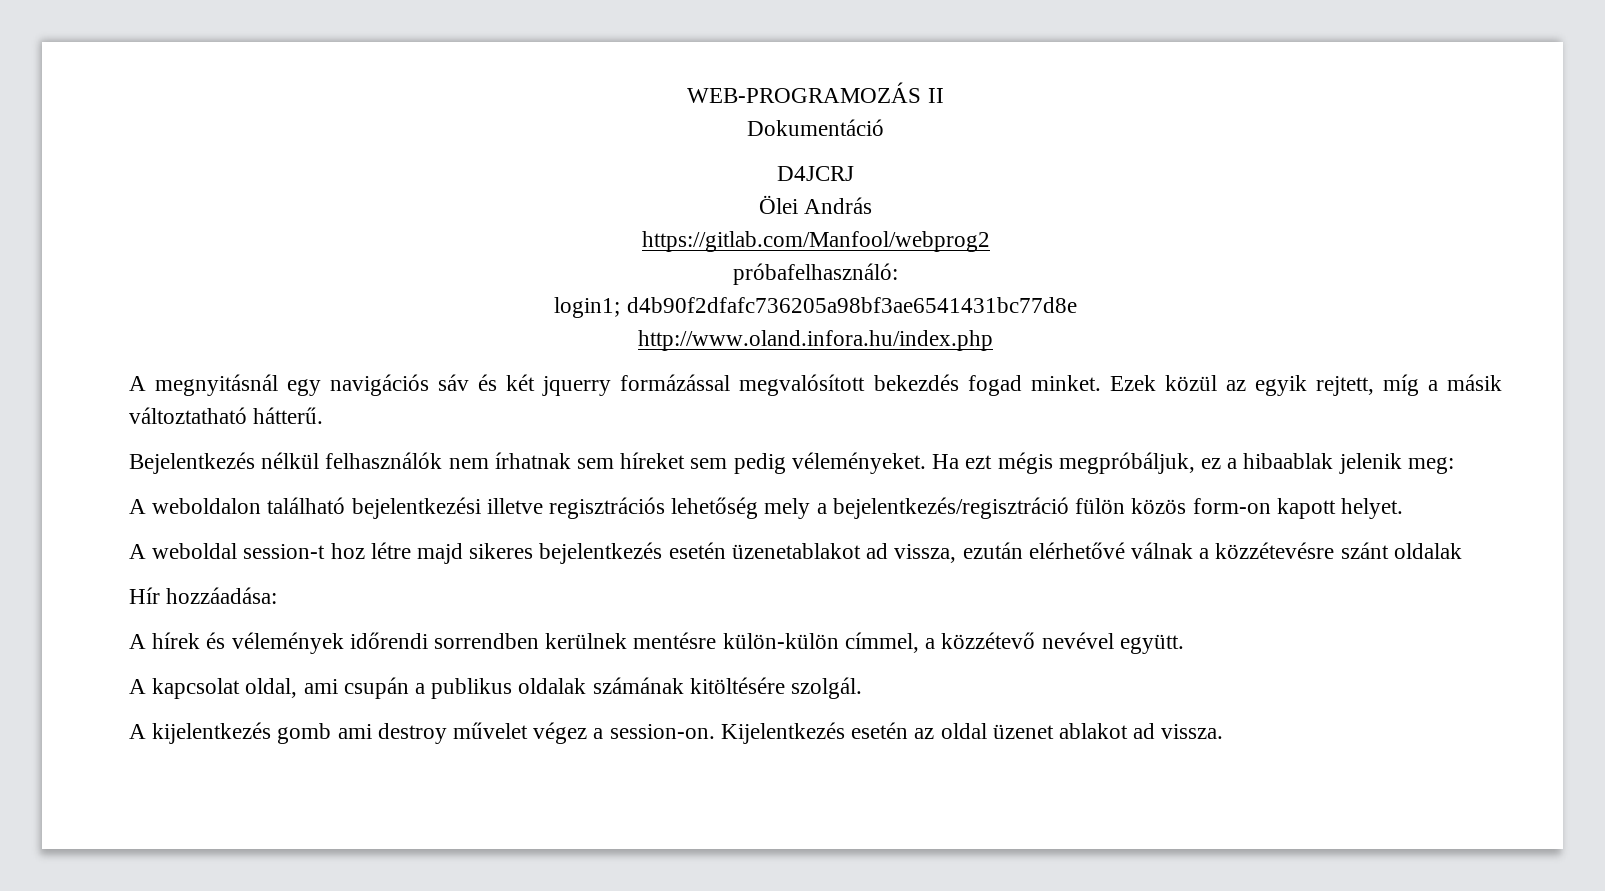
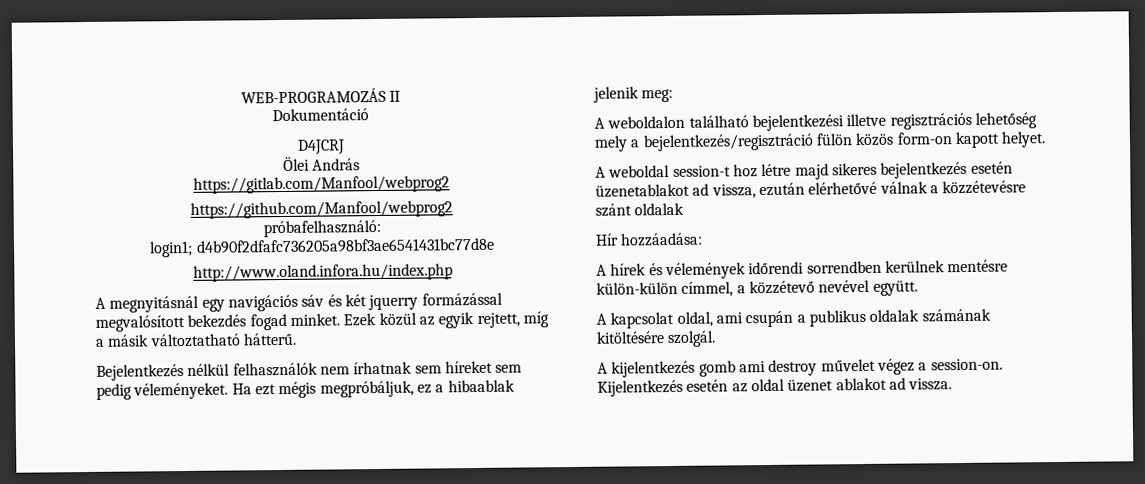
(990, 241) none -> [190,200,453,219] // https://github.com/Manfool/webprog2

